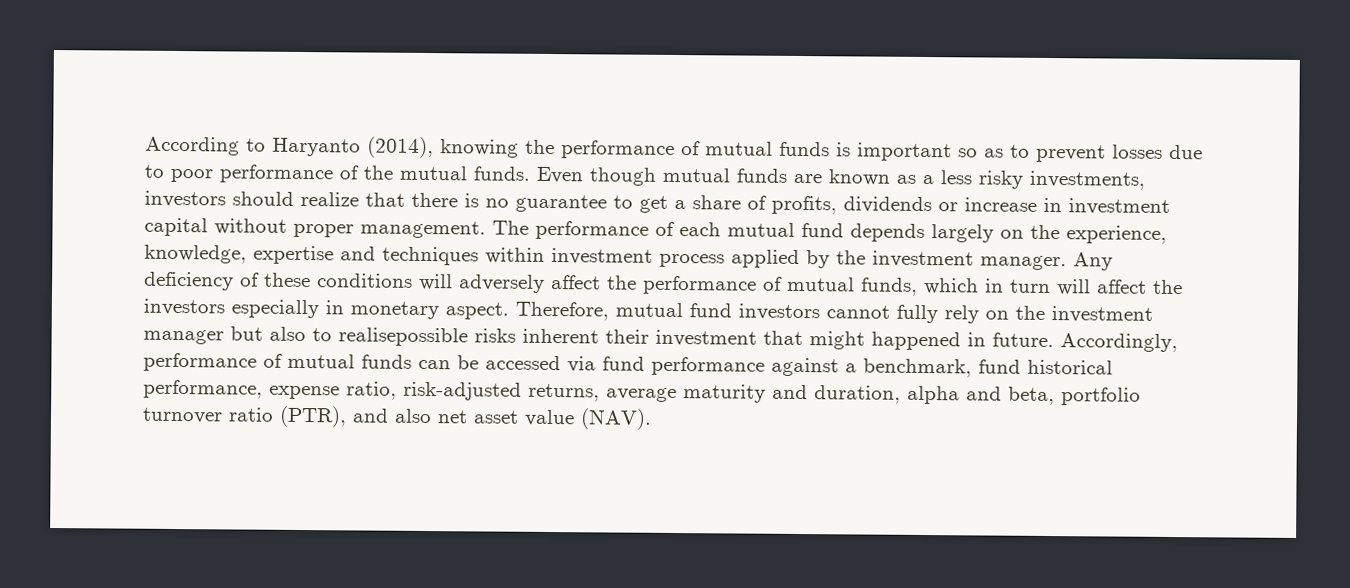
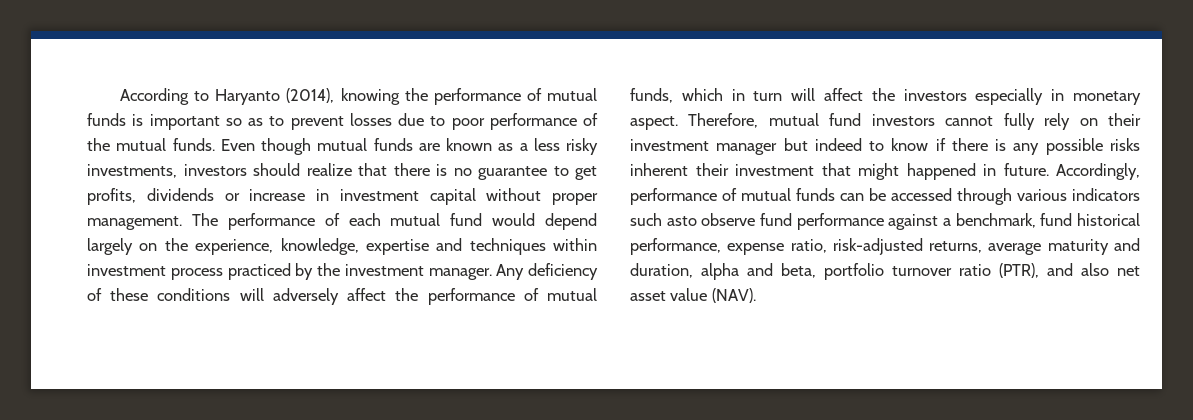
[674,195,767,210] a share of -> (597, 173) none
[850,223,925,243] depends -> [492,213,597,230] would depend
[731,249,800,268] applied -> [227,263,291,280] practiced
[1015,305,1045,320] the -> [1108,113,1141,126] their
[269,326,468,347] also to realisepossible -> [814,138,1103,155] indeed to know if there is any possible
[567,356,596,373] via -> [957,188,1140,205] [630,213,756,226] through various indicators such asto observe

